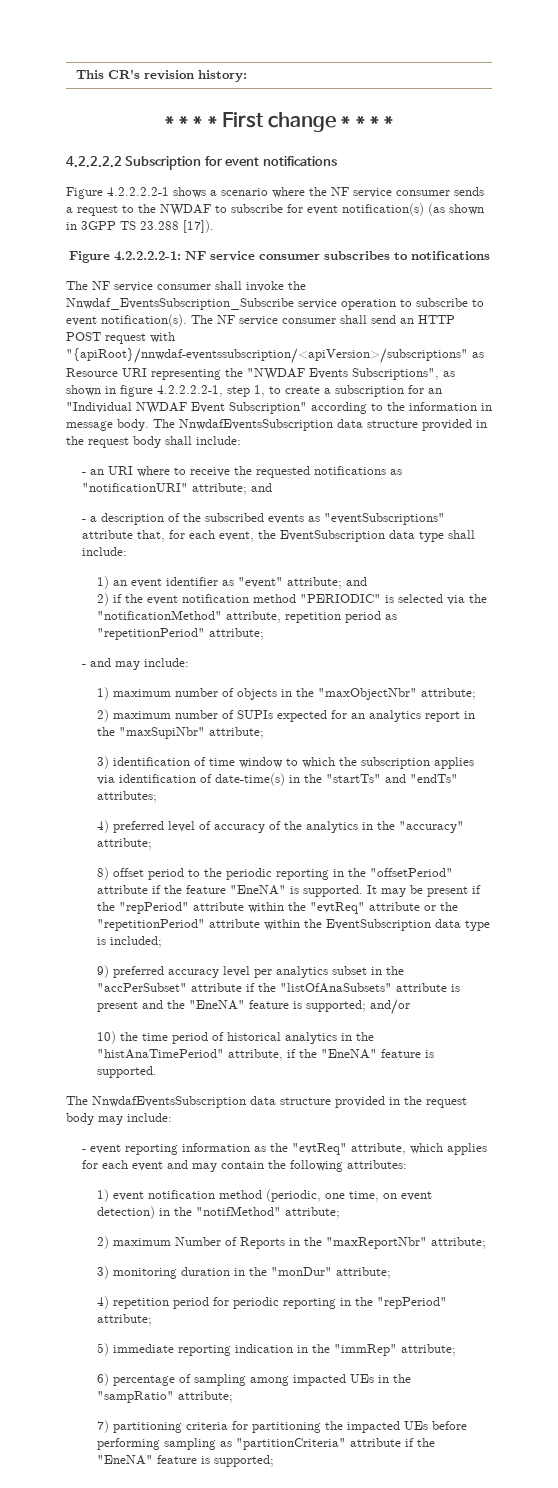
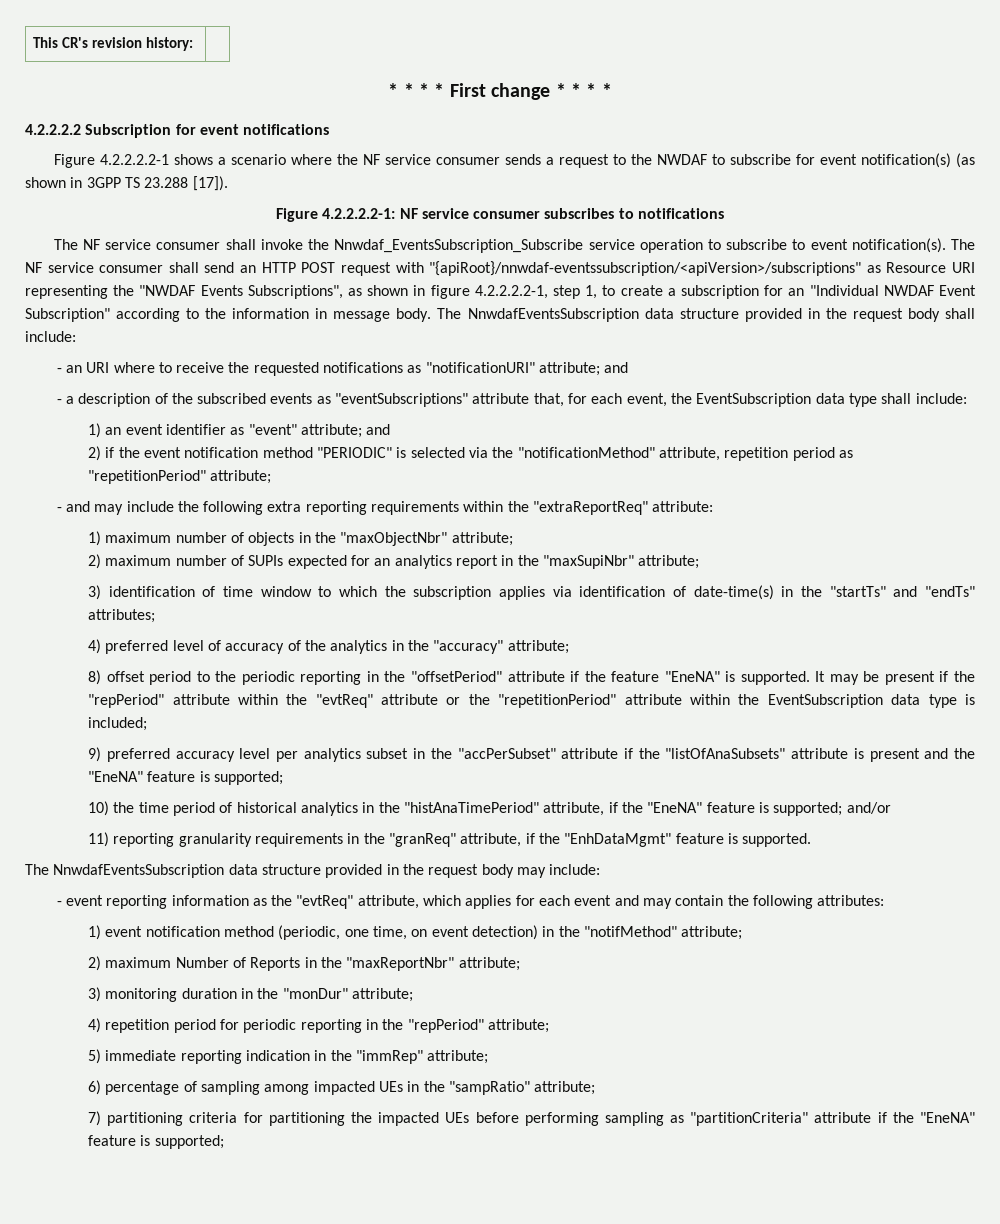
[143,658,189,667] include: -> [126,501,714,515] include the following extra reporting requirements within the "extraReportReq" attribute:
[370,999,411,1015] and/or -> (284, 778) none
(435, 1054) none -> [773,802,891,816] [88,832,738,847] supported; and/or // 11) reporting granularity requirements in the "granReq" attribute, if the "EnhDataMgmt" feature is

